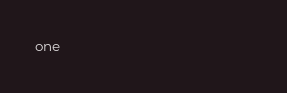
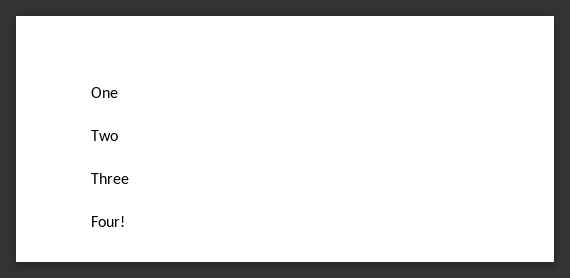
[35,44,60,51] one -> [91,87,118,98] [91,130,118,141] [91,173,129,184] [91,216,125,227] One // Two // Three // Four!

